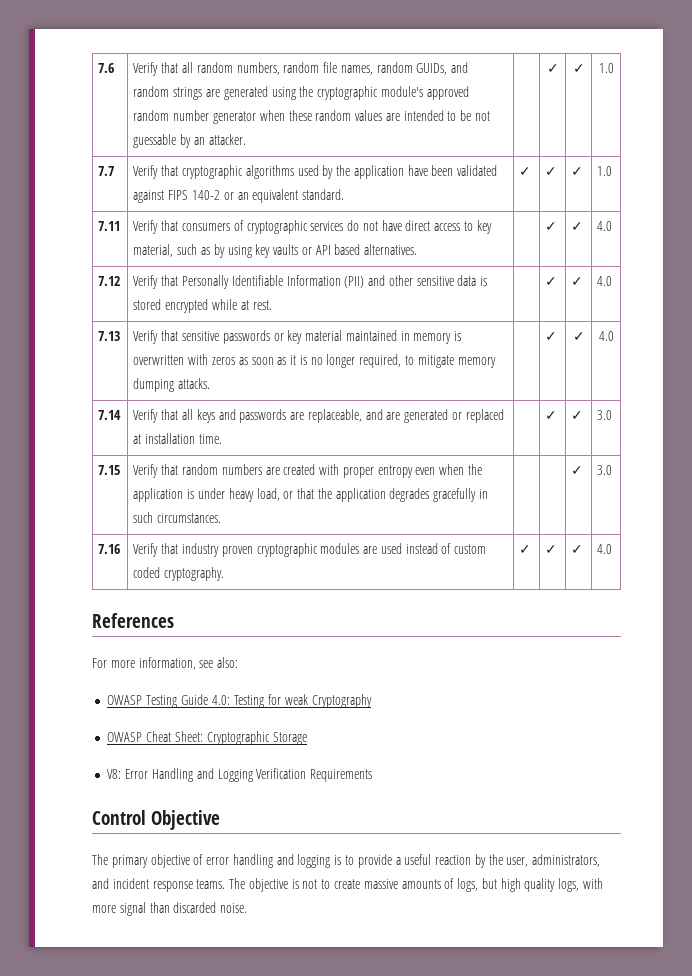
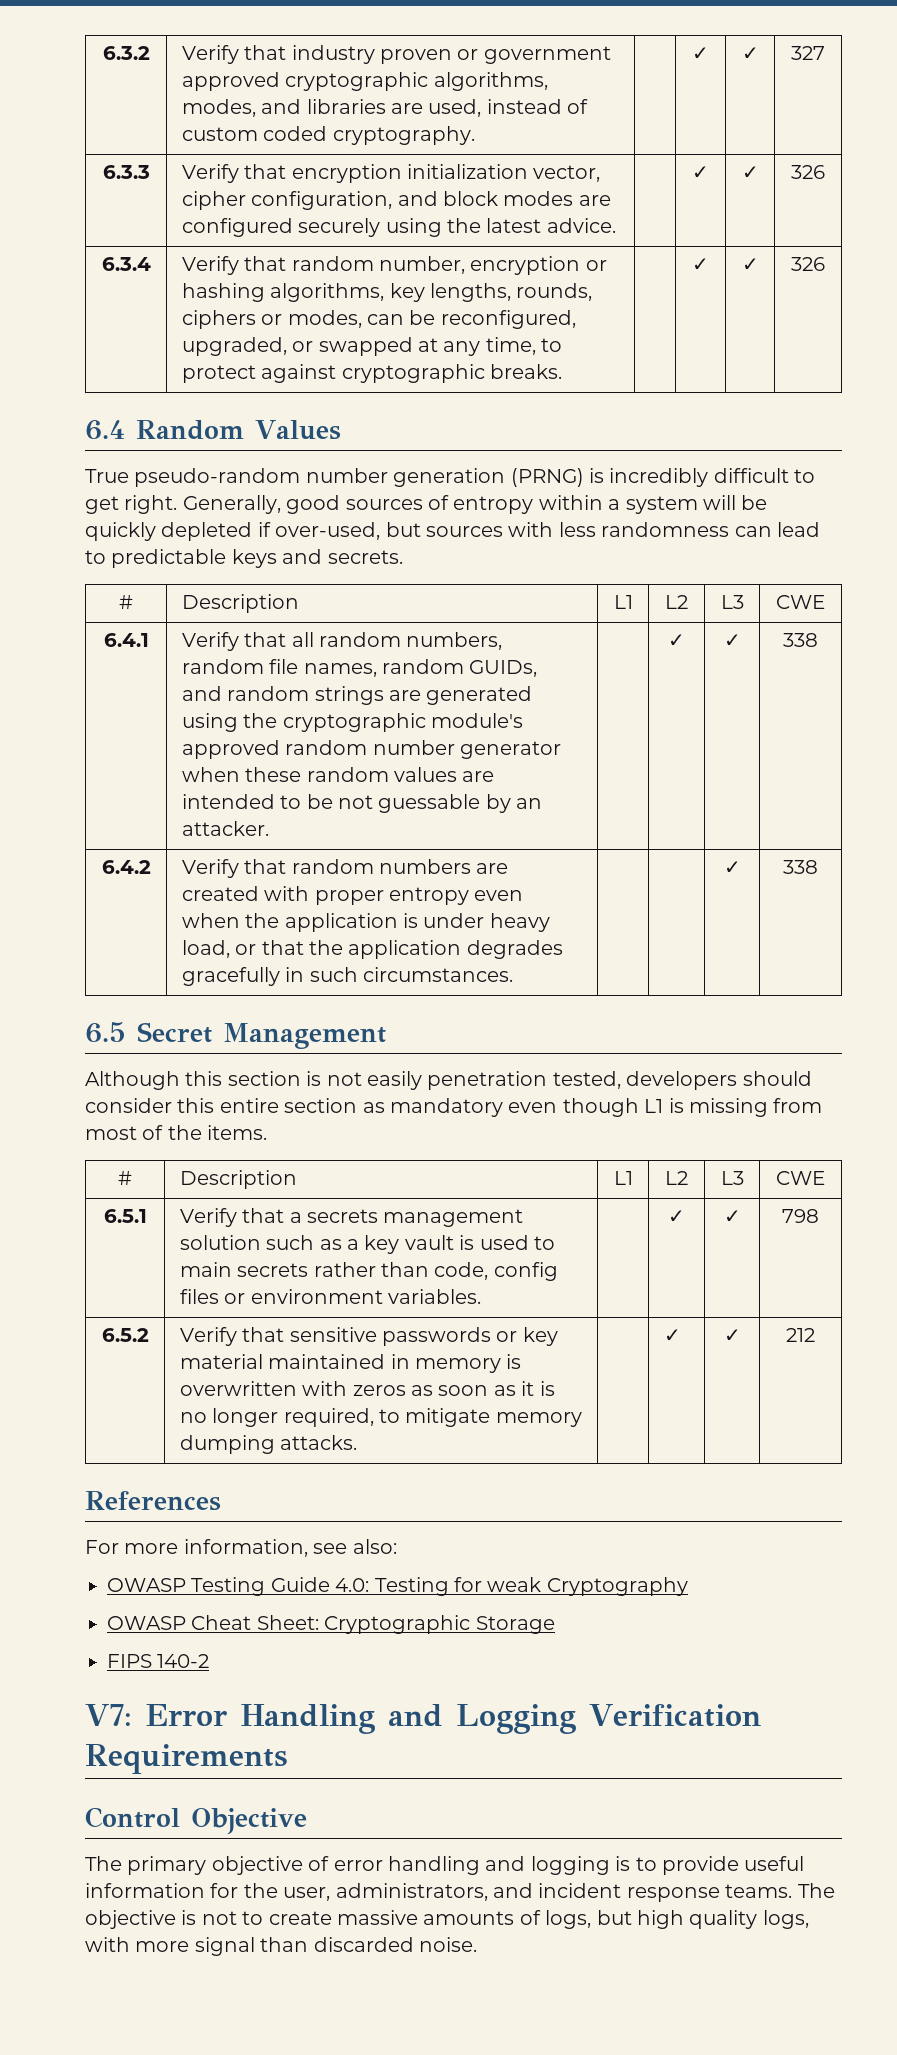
[98,63,115,73] 7.6 -> [102,46,150,60] [181,45,611,64] [181,72,548,91] [181,99,589,117] [181,126,475,145] [692,47,709,60] [741,47,759,60] [791,46,825,60] [102,165,150,179] [181,164,601,183] [181,191,611,210] [181,218,616,237] [692,166,709,179] [741,166,759,179] [791,165,825,179] [101,257,151,271] [181,256,607,275] [181,283,593,302] [181,310,576,329] [181,337,563,356] [181,364,562,383] [692,258,709,271] [741,258,759,271] [791,257,825,271] [85,420,341,440] [85,468,816,487] [85,495,768,514] [85,522,820,541] [85,549,403,568] [119,595,133,609] [181,594,299,613] [613,595,633,609] [665,595,688,609] [720,595,744,609] [776,595,825,609] [103,633,149,647] 6.3.2 | Verify that industry proven or government approved cryptographic algorithms, modes, and libraries are used, instead of custom coded cryptography. | | ✓ | ✓ | 327 // 6.3.3 | Verify that encryption initialization vector, cipher configuration, and block modes are configured securely using the latest advice. | | ✓ | ✓ | 326 // 6.3.4 | Verify that random number, encryption or hashing algorithms, key lengths, rounds, ciphers or modes, can be reconfigured, upgraded, or swapped at any time, to protect against cryptographic breaks. | | ✓ | ✓ | 326 // 6.4 Random Values // True pseudo-random number generation (PRNG) is incredibly difficult to get right. Generally, good sources of entropy within a system will be quickly depleted if over-used, but sources with less randomness can lead to predictable keys and secrets. // # | Description | L1 | L2 | L3 | CWE // 6.4.1
[598,63,614,73] [98,166,115,176] [133,165,498,179] [133,189,345,203] [519,167,532,176] [545,167,558,176] [571,167,584,176] [597,166,613,176] [98,221,121,231] [133,220,492,234] [133,244,418,258] [545,222,558,231] [571,222,584,231] [597,221,613,231] [98,276,121,286] [133,275,488,289] [133,299,272,313] [545,277,558,286] [571,277,584,286] [597,276,613,286] [98,331,121,341] 1.0 // 7.7 | Verify that cryptographic algorithms used by the application have been validated against FIPS 140-2 or an equivalent standard. | ✓ | ✓ | ✓ | 1.0 // 7.11 | Verify that consumers of cryptographic services do not have direct access to key material, such as by using key vaults or API based alternatives. | | ✓ | ✓ | 4.0 // 7.12 | Verify that Personally Identifiable Information (PII) and other sensitive data is stored encrypted while at rest. | | ✓ | ✓ | 4.0 // 7.13 -> [783,633,818,647] [101,860,151,874] [181,859,509,878] [181,886,524,905] [181,913,550,932] [181,940,563,959] [181,967,513,986] [723,861,741,874] [783,860,818,874] [85,1022,386,1049] [85,1071,812,1090] [85,1098,823,1117] [85,1125,268,1140] [118,1171,132,1185] [179,1170,297,1189] [613,1171,633,1185] [665,1171,688,1185] [720,1171,744,1185] [776,1171,825,1185] [103,1209,147,1223] [179,1208,524,1227] [179,1235,555,1254] [179,1262,558,1281] [179,1289,481,1304] [668,1210,685,1223] [723,1210,741,1223] [782,1209,819,1223] [101,1328,149,1342] 338 // 6.4.2 | Verify that random numbers are created with proper entropy even when the application is under heavy load, or that the application degrades gracefully in such circumstances. | | | ✓ | 338 // 6.5 Secret Management // Although this section is not easily penetration tested, developers should consider this entire section as mandatory even though L1 is missing from most of the items. // # | Description | L1 | L2 | L3 | CWE // 6.5.1 | Verify that a secrets management solution such as a key vault is used to main secrets rather than code, config files or environment variables. | | ✓ | ✓ | 798 // 6.5.2
[598,331,614,341] [98,410,122,420] [133,409,504,423] [133,433,223,444] [545,411,558,420] [571,411,584,420] [597,410,613,420] [98,465,121,475] [133,464,483,478] [133,488,489,502] [133,512,222,523] [571,466,584,475] [597,465,613,475] [98,544,121,554] [133,543,487,557] [133,567,225,581] [519,545,532,554] [545,545,558,554] [571,545,584,554] [597,544,613,554] 4.0 // 7.14 | Verify that all keys and passwords are replaceable, and are generated or replaced at installation time. | | ✓ | ✓ | 3.0 // 7.15 | Verify that random numbers are created with proper entropy even when the application is under heavy load, or that the application degrades gracefully in such circumstances. | | | ✓ | 3.0 // 7.16 | Verify that industry proven cryptographic modules are used instead of custom coded cryptography. | ✓ | ✓ | ✓ | 4.0 -> [786,1328,815,1342] 212
[107,769,122,779] V8: -> [107,1654,210,1668] [85,1704,132,1726] FIPS 140-2 // V7:
[395,854,486,868] a useful reaction by -> [744,1856,805,1871] [85,1883,239,1898] useful information for

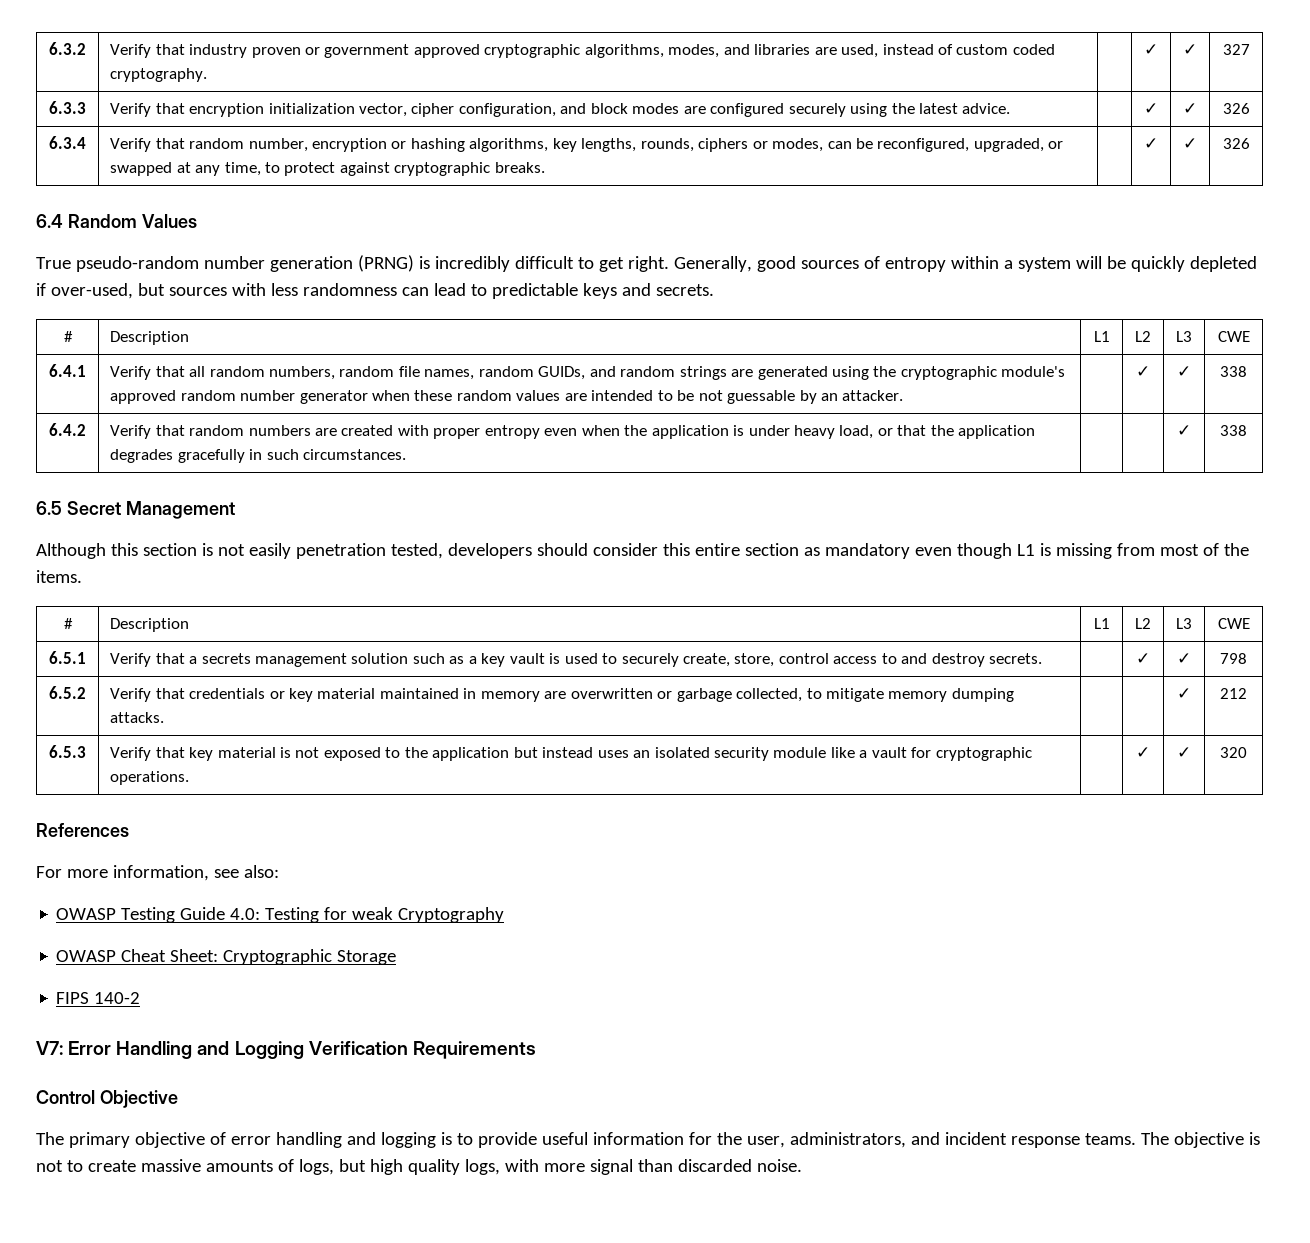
[179,1262,558,1281] [179,1289,481,1304] main secrets rather than code, config files or environment variables. -> [621,653,1043,667] securely create, store, control access to and destroy secrets.
[289,1327,491,1346] sensitive passwords -> [189,688,266,699] credentials
[506,1354,522,1369] [179,1381,555,1396] [179,1408,374,1427] is overwritten with zeros as soon as it is no longer required, -> [544,688,803,702] are overwritten or garbage collected,
[663,1329,681,1342] [723,1329,741,1342] [786,1328,815,1342] ✓ | ✓ | 212 -> [1177,688,1191,699] [1220,688,1247,699] [49,745,86,758] [110,747,1032,761] [110,771,190,785] [1136,747,1150,758] [1177,747,1191,758] [1220,747,1247,758] | ✓ | 212 // 6.5.3 | Verify that key material is not exposed to the application but instead uses an isolated security module like a vault for cryptographic operations. | | ✓ | ✓ | 320

